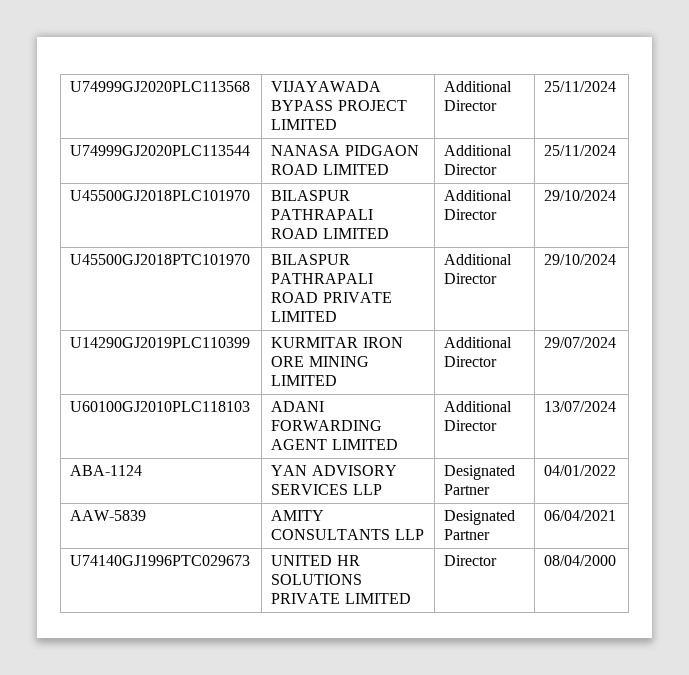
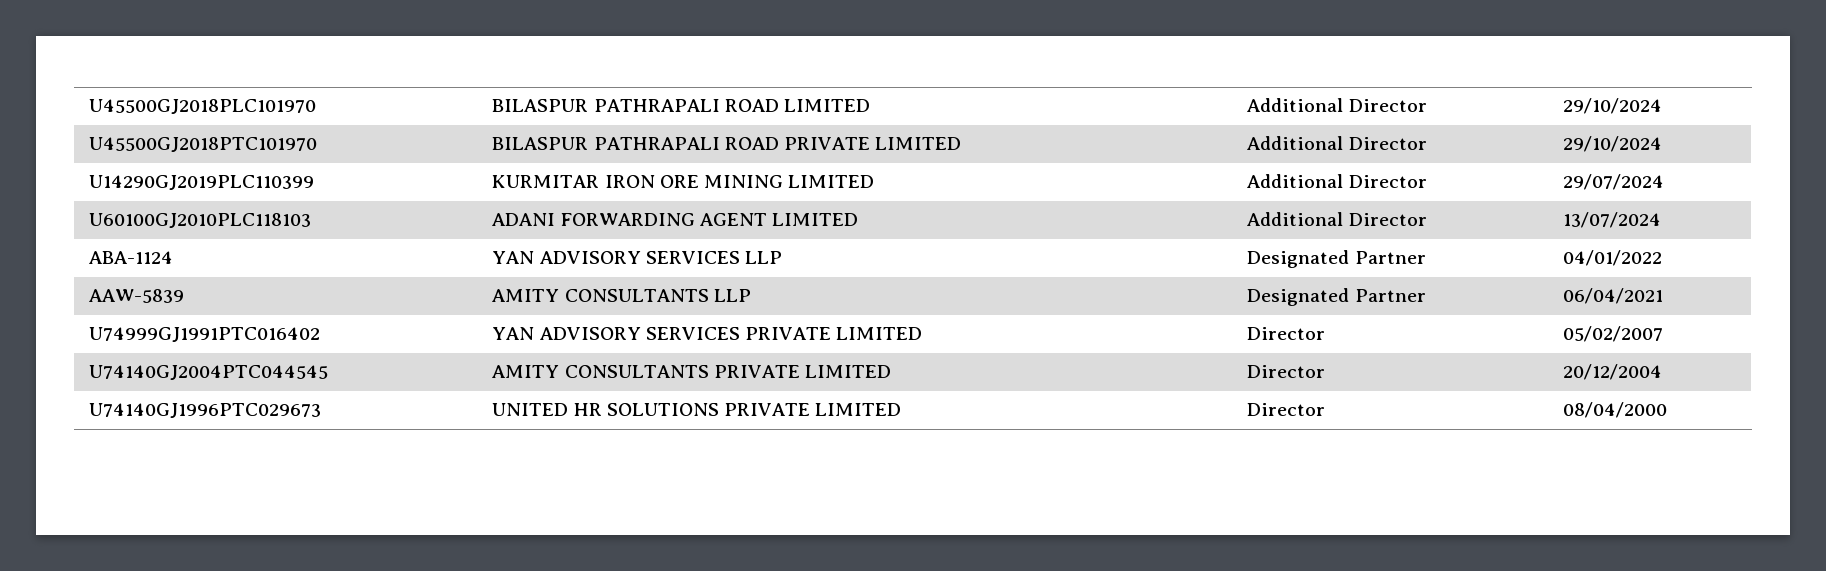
[70,81,251,92] [271,81,382,92] [271,100,407,111] [271,119,338,130] [444,81,513,92] [444,100,498,111] [544,81,617,92] [70,145,251,156] [271,145,419,156] [271,164,389,175] [444,145,513,156] [444,164,498,175] [544,145,617,156] U74999GJ2020PLC113568 | VIJAYAWADA BYPASS PROJECT LIMITED | Additional Director | 25/11/2024 // U74999GJ2020PLC113544 | NANASA PIDGAON ROAD LIMITED | Additional Director | 25/11/2024 // -> (89, 106) none
(617, 515) none -> [89,327,321,342] [492,327,923,340] [1247,327,1326,340] [1563,326,1664,342] [89,365,329,380] [492,365,892,378] [1247,365,1326,378] [1563,364,1663,380] // U74999GJ1991PTC016402 | YAN ADVISORY SERVICES PRIVATE LIMITED | Director | 05/02/2007 // U74140GJ2004PTC044545 | AMITY CONSULTANTS PRIVATE LIMITED | Director | 20/12/2004

